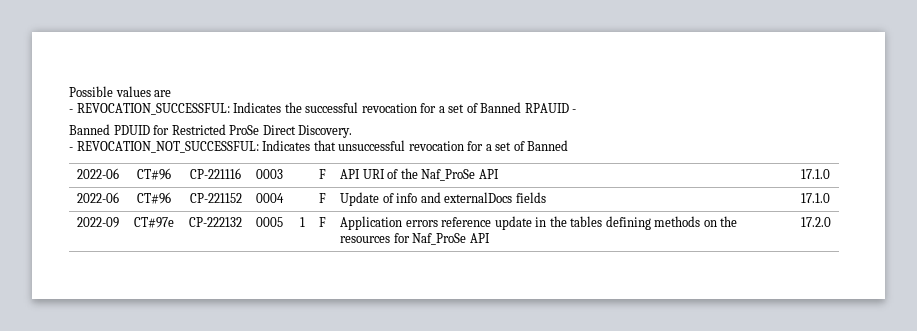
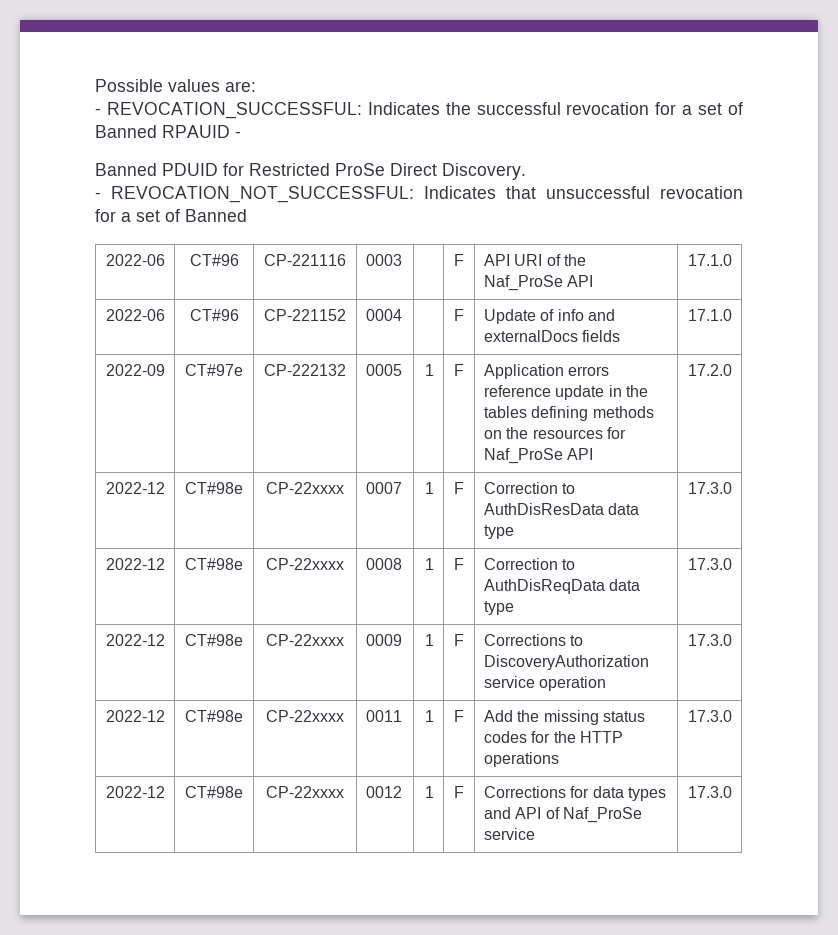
[154,90,172,97] are -> [225,81,256,92] are:
(831, 222) none -> [105,482,165,494] [185,482,243,494] [266,482,344,494] [365,482,402,494] [425,482,435,494] [454,482,464,494] [483,482,576,494] [483,503,640,515] [483,525,514,539] [687,482,732,494] [105,558,165,570] [185,558,243,570] [266,558,344,570] [365,558,402,570] [425,558,435,570] [454,558,464,570] [483,558,576,570] [483,579,641,594] [483,601,514,615] [687,558,732,570] [105,634,165,646] [185,634,243,646] [266,634,344,646] [365,634,402,646] [425,634,435,646] [454,634,464,646] [483,634,584,646] [483,655,649,670] [483,676,607,691] [687,634,732,646] [105,710,165,722] [185,710,243,722] [266,710,344,722] [365,710,402,722] [425,710,435,722] [454,710,464,722] [483,710,645,725] [483,731,623,743] [483,752,559,767] [687,710,732,722] [105,786,165,798] [185,786,243,798] [266,786,344,798] [365,786,402,798] [425,786,435,798] [454,786,464,798] [483,786,666,801] [483,807,642,823] [483,828,535,840] [687,786,732,798] // 2022-12 | CT#98e | CP-22xxxx | 0007 | 1 | F | Correction to AuthDisResData data type | 17.3.0 // 2022-12 | CT#98e | CP-22xxxx | 0008 | 1 | F | Correction to AuthDisReqData data type | 17.3.0 // 2022-12 | CT#98e | CP-22xxxx | 0009 | 1 | F | Corrections to DiscoveryAuthorization service operation | 17.3.0 // 2022-12 | CT#98e | CP-22xxxx | 0011 | 1 | F | Add the missing status codes for the HTTP operations | 17.3.0 // 2022-12 | CT#98e | CP-22xxxx | 0012 | 1 | F | Corrections for data types and API of Naf_ProSe service | 17.3.0

